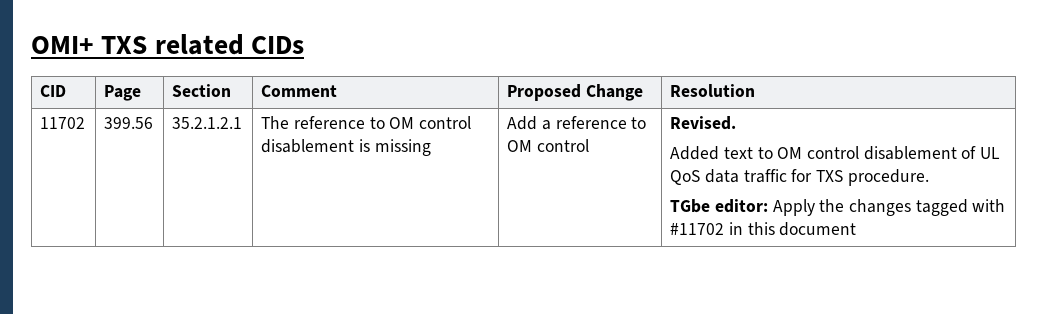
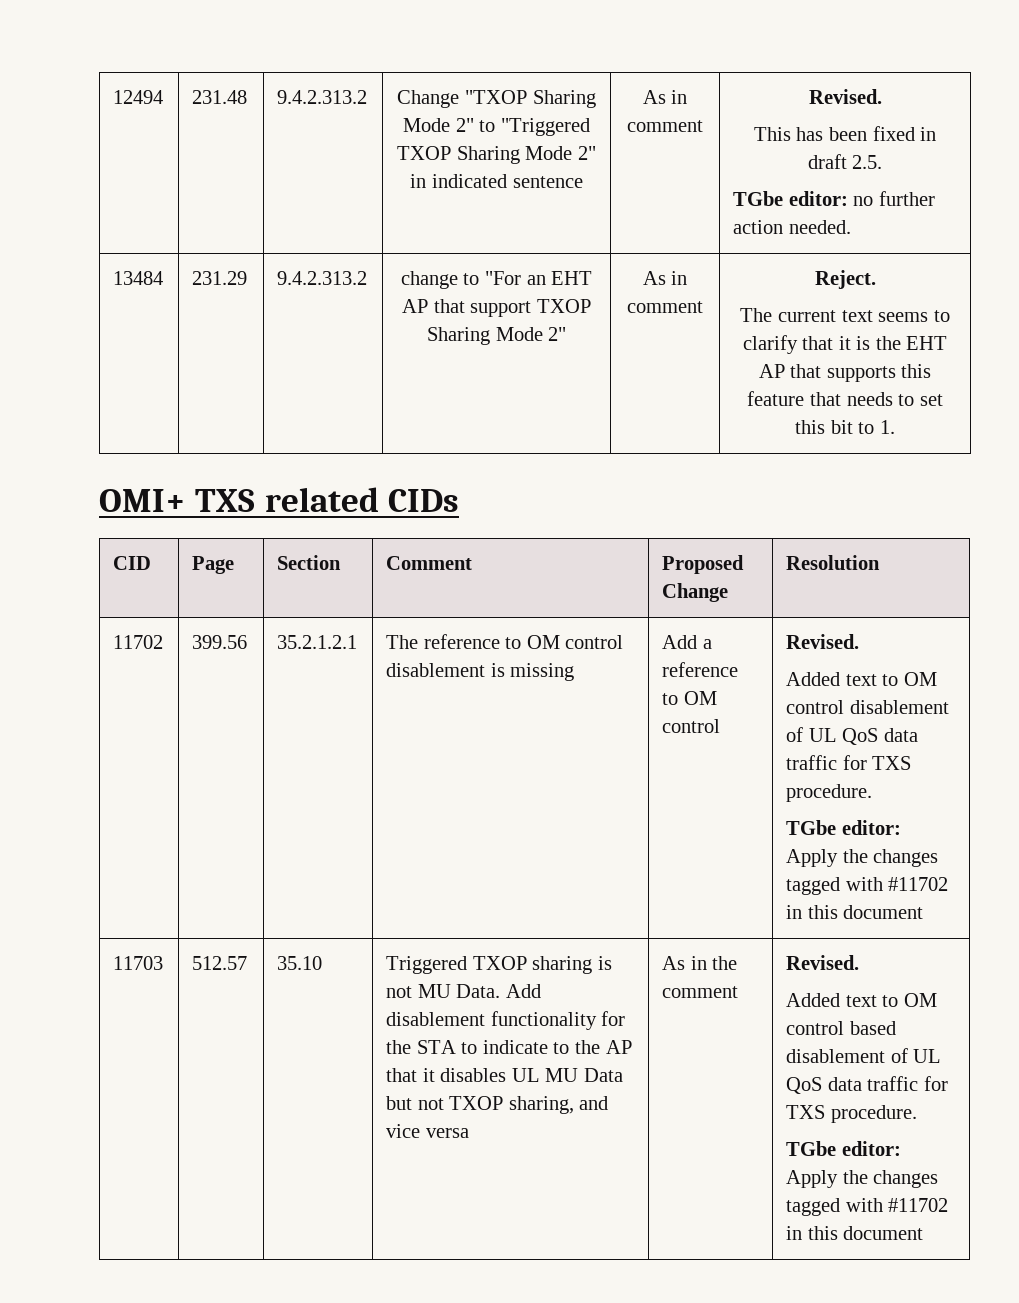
(31, 45) none -> [113,90,164,104] [192,90,248,104] [277,90,368,104] [397,90,596,108] [403,118,590,136] [397,146,596,164] [410,174,583,188] [642,90,688,104] [627,120,703,132] [808,89,882,104] [753,126,937,141] [807,154,883,169] [733,191,935,206] [733,220,851,234] [113,271,164,285] [192,271,248,285] [277,271,368,285] [400,271,593,289] [402,299,591,317] [426,327,567,345] [642,271,688,285] [627,301,703,313] [814,270,876,289] [740,308,950,322] [742,335,948,354] [758,364,932,382] [747,391,943,406] [795,420,895,434] 12494 | 231.48 | 9.4.2.313.2 | Change "TXOP Sharing Mode 2" to "Triggered TXOP Sharing Mode 2" in indicated sentence | As in comment | Revised. // This has been fixed in draft 2.5. // TGbe editor: no further action needed. // 13484 | 231.29 | 9.4.2.313.2 | change to "For an EHT AP that support TXOP Sharing Mode 2" | As in comment | Reject. // The current text seems to clarify that it is the EHT AP that supports this feature that needs to set this bit to 1. //
(857, 229) none -> [113,956,164,970] [192,956,248,970] [277,956,323,970] [386,956,612,974] [386,984,541,998] [386,1011,626,1030] [386,1040,632,1054] [386,1068,623,1082] [386,1096,609,1114] [386,1124,469,1138] [662,956,738,970] [662,986,739,998] [786,955,860,970] [786,993,937,1007] [786,1021,896,1035] [786,1048,942,1063] [786,1076,948,1094] [786,1105,917,1123] [786,1141,901,1156] [786,1170,939,1188] [786,1198,949,1216] [786,1226,924,1240] // 11703 | 512.57 | 35.10 | Triggered TXOP sharing is not MU Data. Add disablement functionality for the STA to indicate to the AP that it disables UL MU Data but not TXOP sharing, and vice versa | As in the comment | Revised. // Added text to OM control based disablement of UL QoS data traffic for TXS procedure. // TGbe editor: Apply the changes tagged with #11702 in this document

